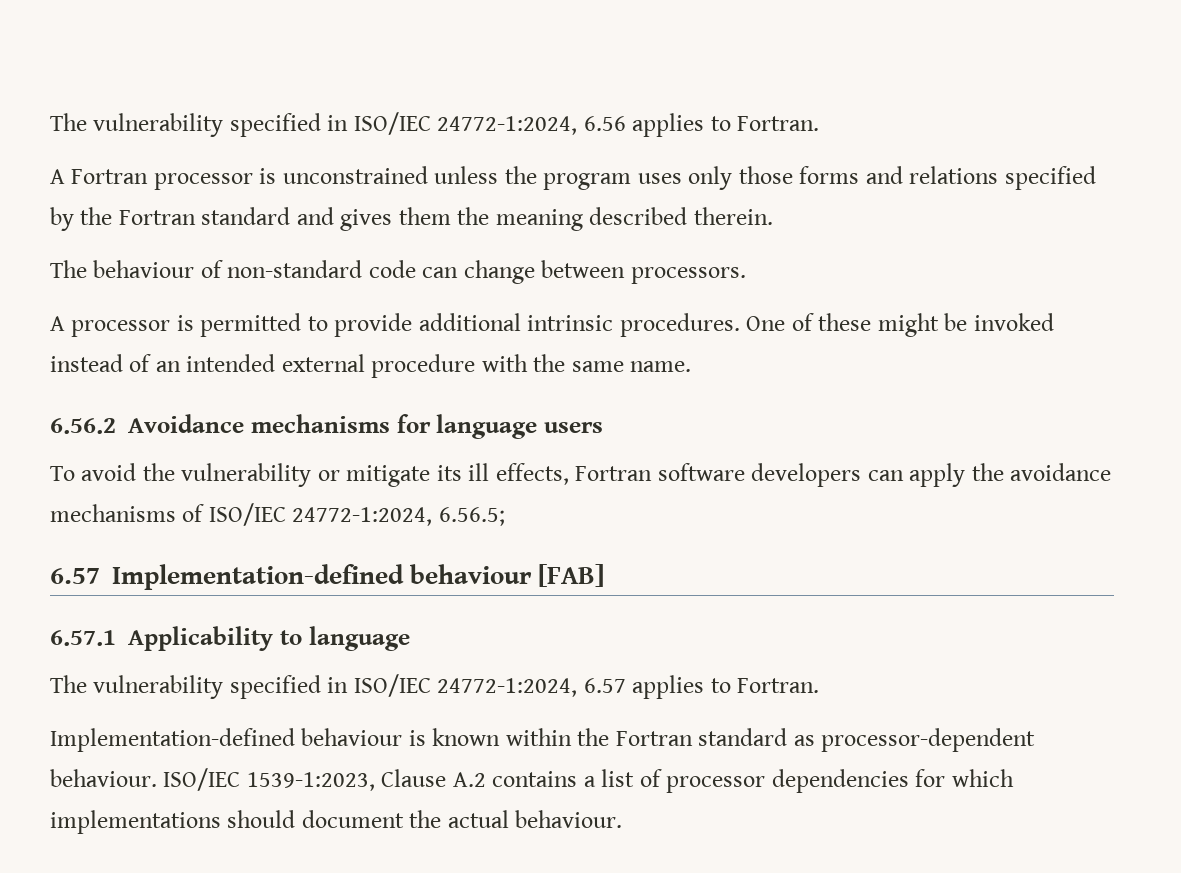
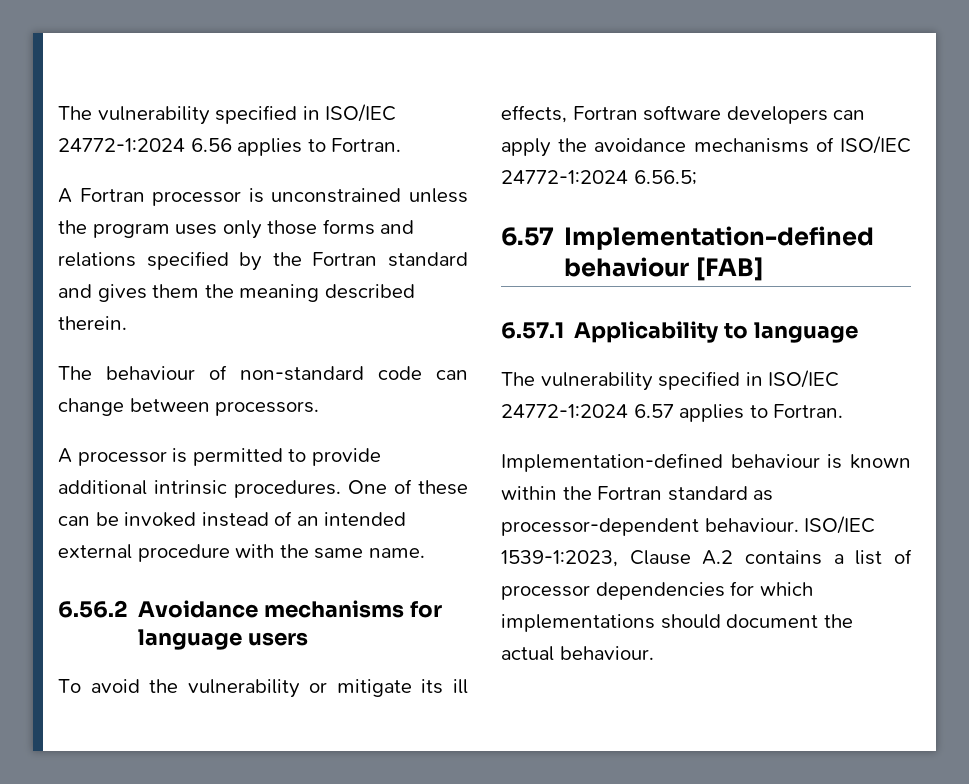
[50,112,578,137] The vulnerability specified in ISO/IEC 24772-1:2024, -> [58,104,397,125] [58,138,185,152] The vulnerability specified in ISO/IEC 24772-1:2024
[877,313,939,337] might -> [58,516,90,526] can
[292,507,433,526] 24772-1:2024, -> [501,170,628,184] 24772-1:2024
[437,678,578,697] 24772-1:2024, -> [501,404,628,418] 24772-1:2024

